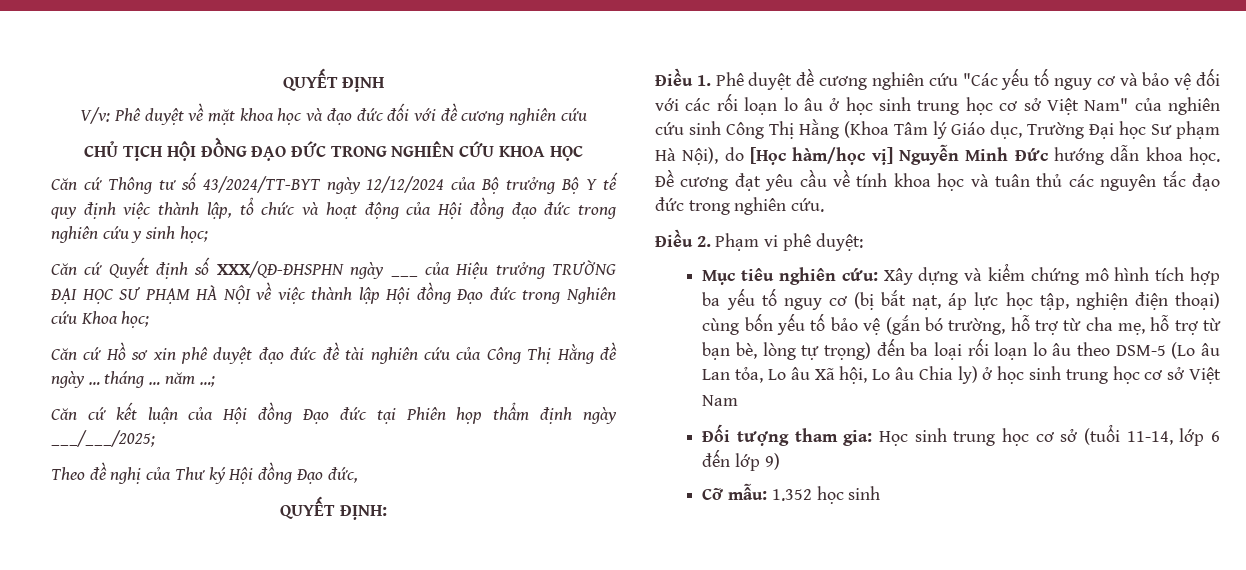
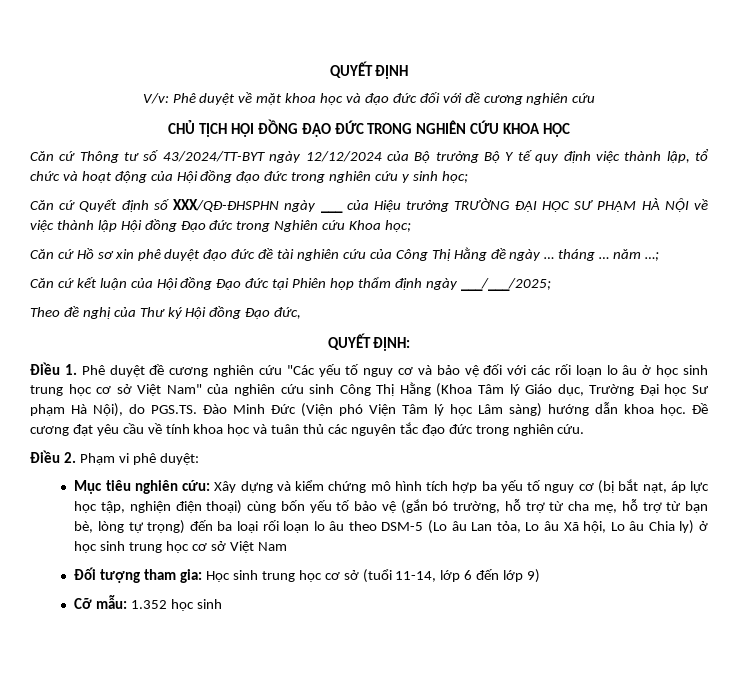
[750,144,1048,165] [Học hàm/học vị] Nguyễn Minh Đức -> [151,403,542,417] PGS.TS. Đào Minh Đức (Viện phó Viện Tâm lý học Lâm sàng)

